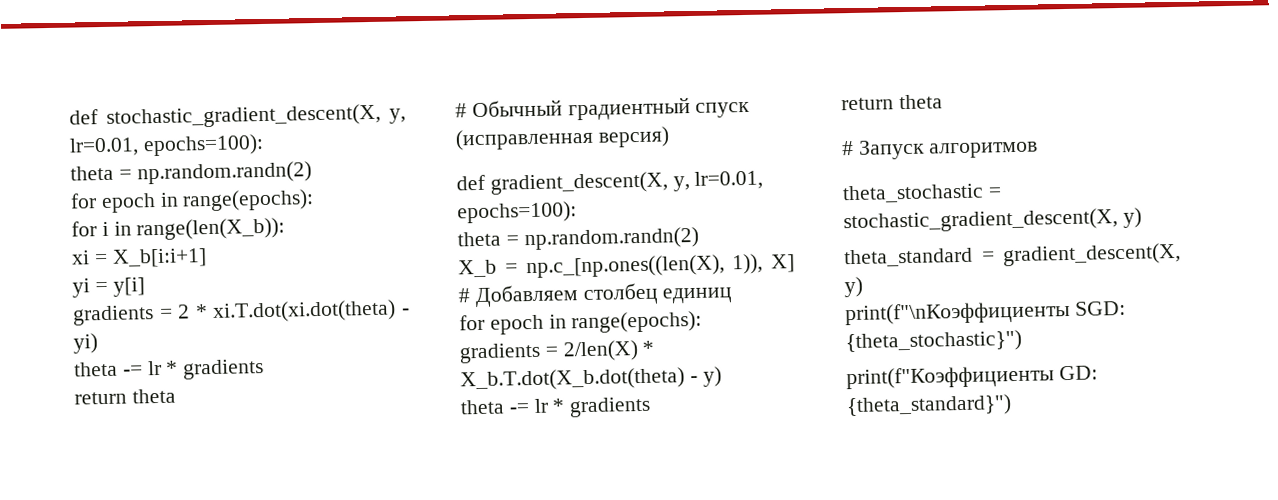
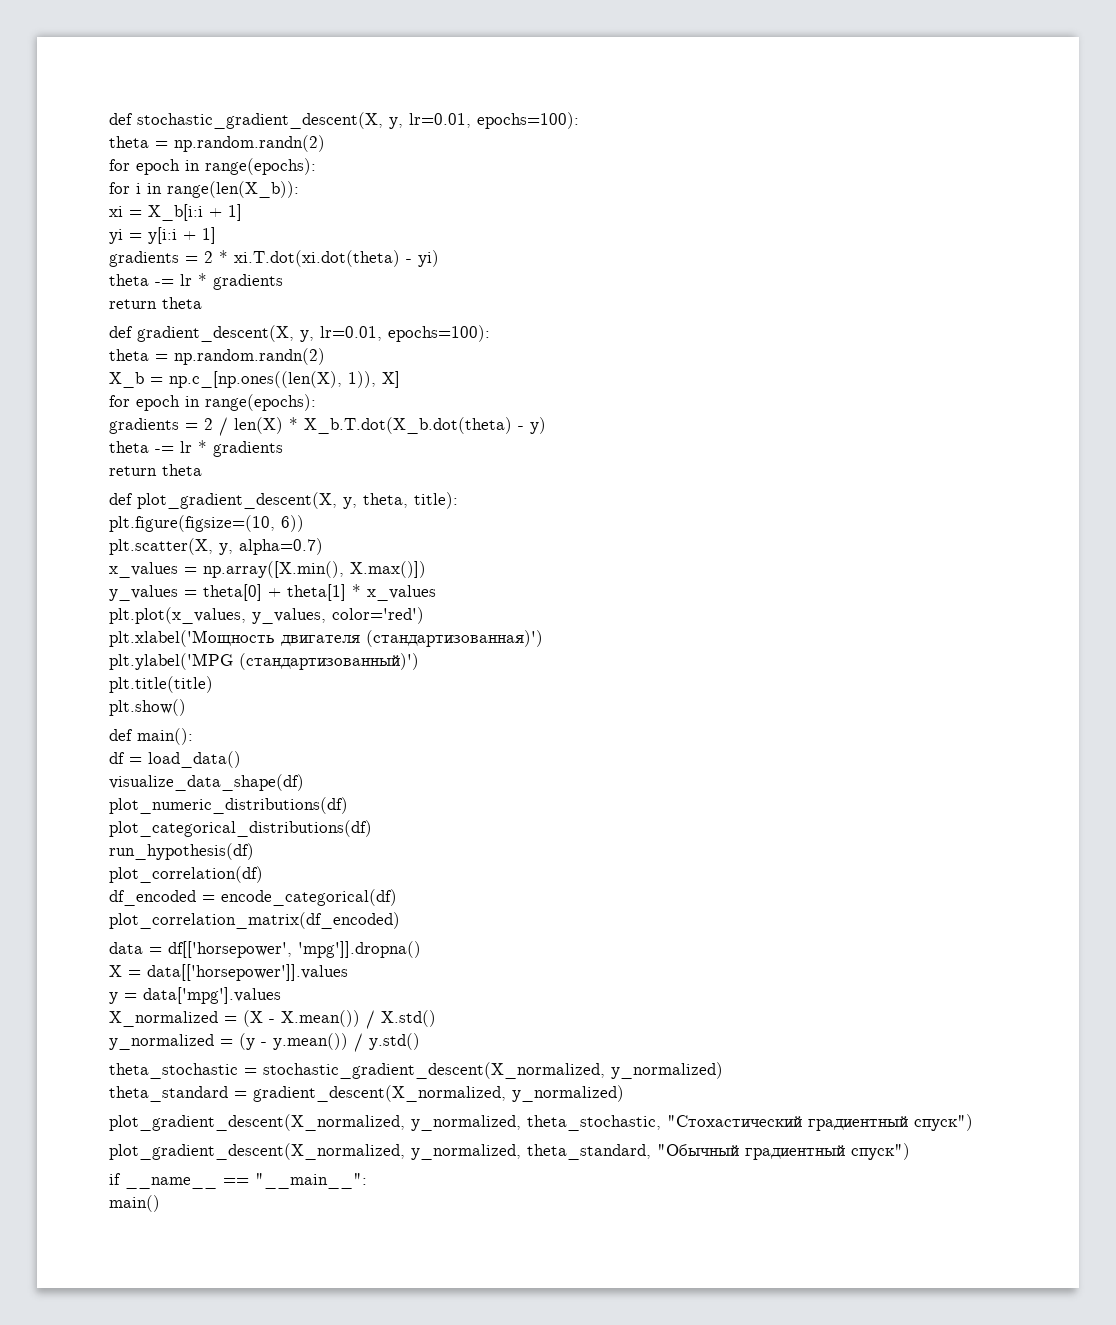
[111,248,207,268] X_b[i:i+1] -> [148,204,242,221] X_b[i:i + 1]
[112,277,145,297] y[i] -> [148,227,216,244] y[i:i + 1]
[455,97,751,121] [455,126,670,151] // # Обычный градиентный спуск (исправленная версия) -> (202, 303) none
[458,282,733,308] # Добавляем столбец единиц -> (400, 379) none
[562,340,639,362] 2/len(X) -> [204,417,283,436] 2 / len(X)
[842,139,1038,160] # Запуск алгоритмов -> [109,492,458,509] [109,515,304,532] [109,538,323,555] [109,561,426,578] [109,584,436,601] [109,607,424,624] [109,630,543,647] [109,653,419,670] [109,676,213,693] [109,699,186,716] [109,728,193,745] [109,751,241,768] [109,774,304,791] [109,797,348,814] [109,820,372,837] [109,843,254,860] [109,866,263,883] [109,889,397,906] [109,912,400,929] [109,941,421,958] [109,964,348,981] [109,987,281,1004] [109,1010,436,1029] [109,1033,420,1052] def plot_gradient_descent(X, y, theta, title): // plt.figure(figsize=(10, 6)) // plt.scatter(X, y, alpha=0.7) // x_values = np.array([X.min(), X.max()]) // y_values = theta[0] + theta[1] * x_values // plt.plot(x_values, y_values, color='red') // plt.xlabel('Мощность двигателя (стандартизованная)') // plt.ylabel('MPG (стандартизованный)') // plt.title(title) // plt.show() // def main(): // df = load_data() // visualize_data_shape(df) // plot_numeric_distributions(df) // plot_categorical_distributions(df) // run_hypothesis(df) // plot_correlation(df) // df_encoded = encode_categorical(df) // plot_correlation_matrix(df_encoded) // data = df[['horsepower', 'mpg']].dropna() // X = data[['horsepower']].values // y = data['mpg'].values // X_normalized = (X - X.mean()) / X.std() // y_normalized = (y - y.mean()) / y.std()
[843,207,1142,234] stochastic_gradient_descent(X, y) -> [263,1062,723,1079] stochastic_gradient_descent(X_normalized, y_normalized)
[1002,242,1181,267] [844,276,863,298] [845,300,1126,326] [845,329,1022,354] [846,365,1098,390] [846,394,1012,418] gradient_descent(X, y) // print(f"\nКоэффициенты SGD: {theta_stochastic}") // print(f"Коэффициенты GD: {theta_standard}") -> [253,1085,624,1102] [109,1114,973,1131] [109,1143,910,1160] [109,1173,367,1189] [109,1195,160,1212] gradient_descent(X_normalized, y_normalized) // plot_gradient_descent(X_normalized, y_normalized, theta_stochastic, "Стохастический градиентный спуск") // plot_gradient_descent(X_normalized, y_normalized, theta_standard, "Обычный градиентный спуск") // if __name__ == "__main__": // main()

